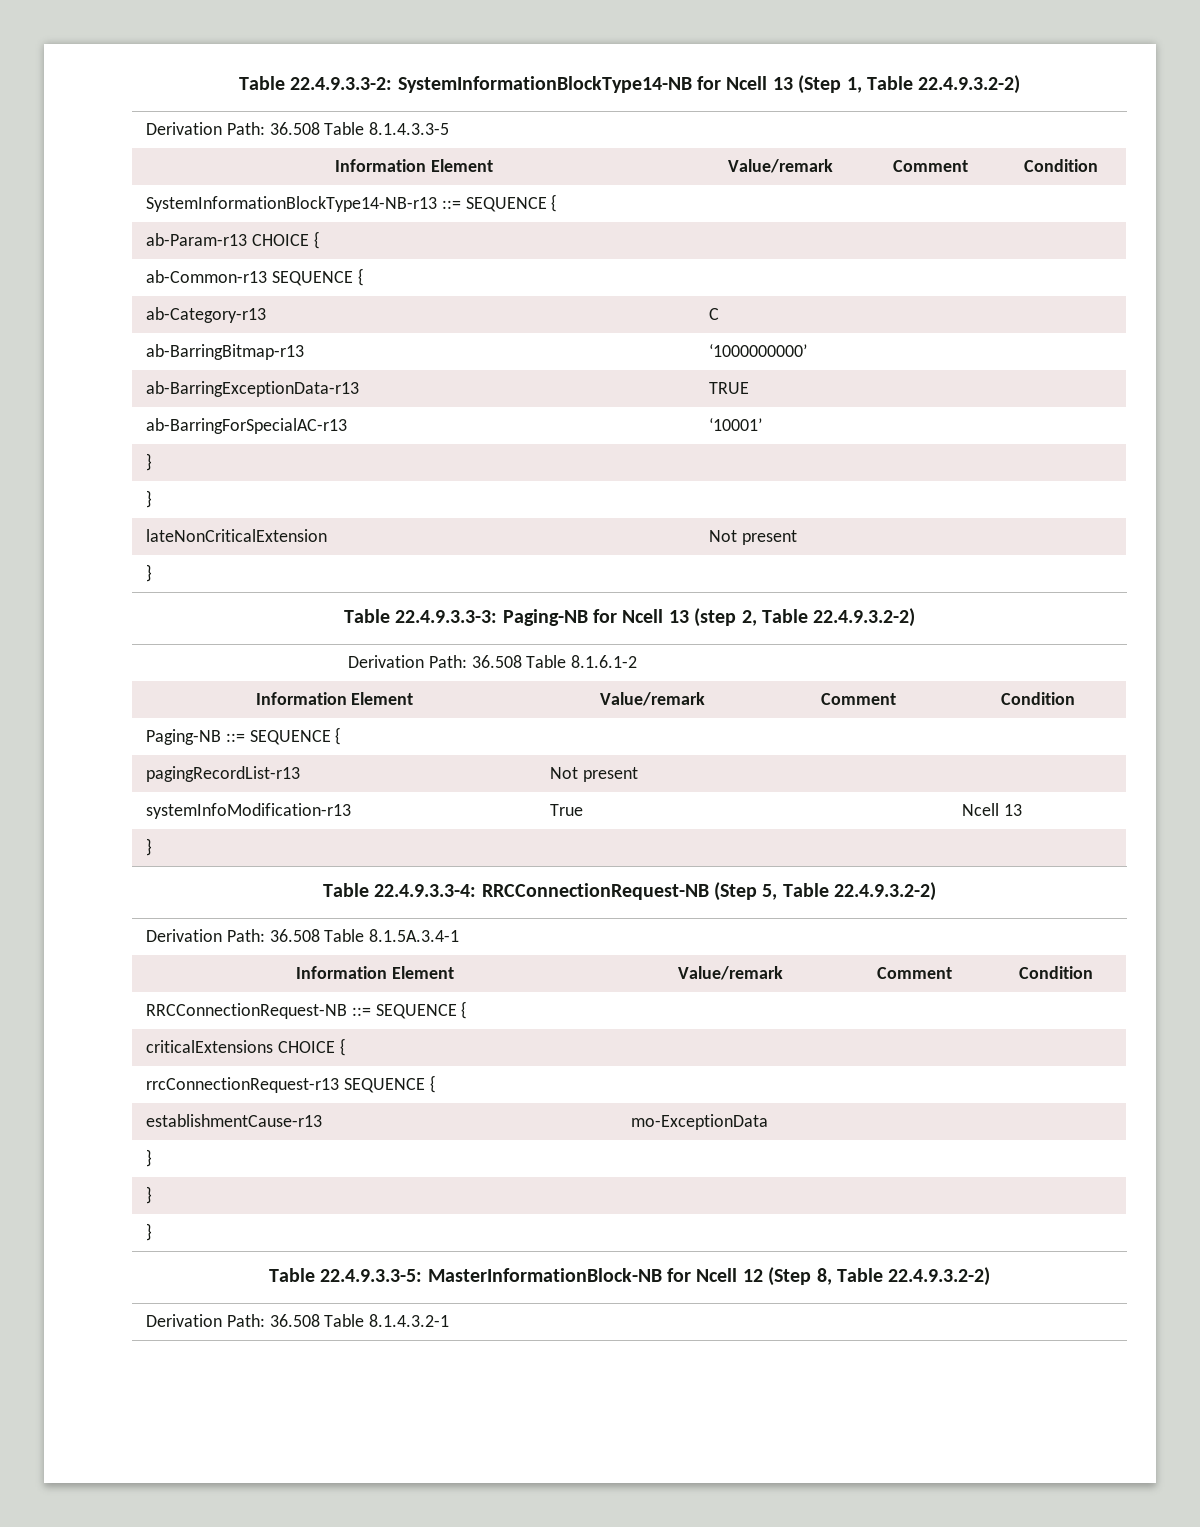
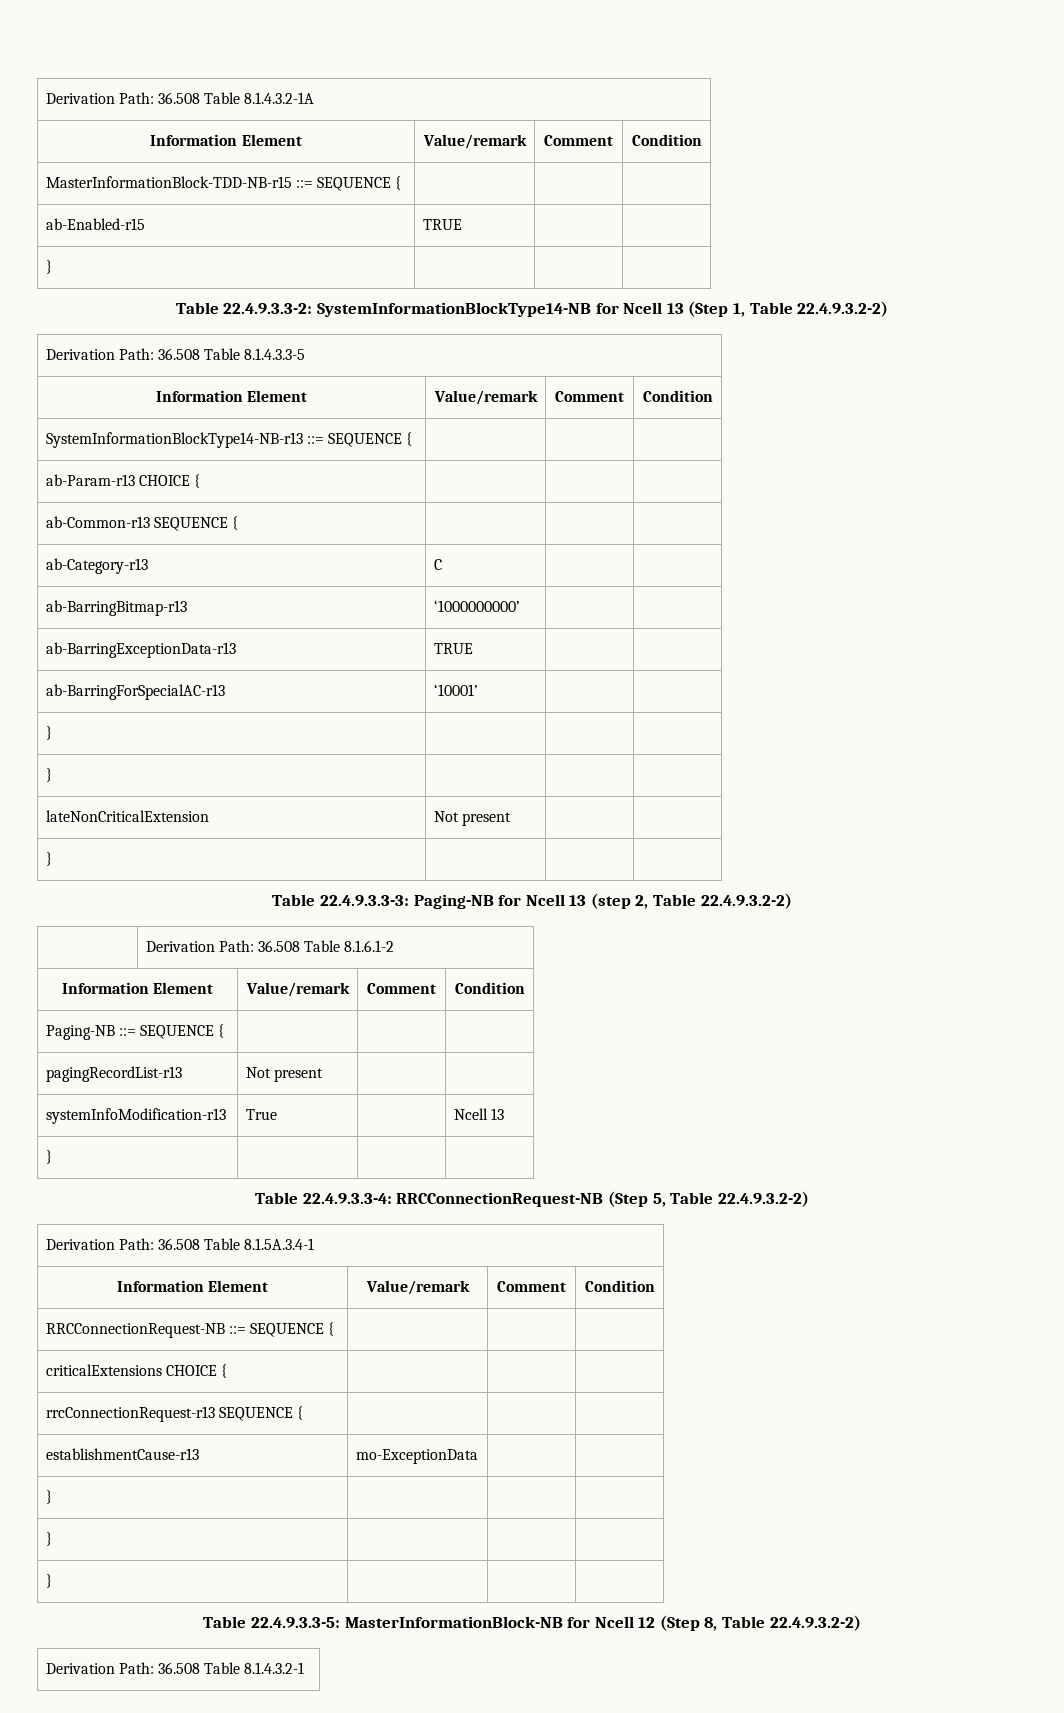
(238, 83) none -> [45,92,315,104] [150,134,302,146] [422,134,527,149] [544,135,613,146] [631,134,702,146] [45,176,402,191] [45,218,145,230] [422,219,462,230] [45,260,52,274] Derivation Path: 36.508 Table 8.1.4.3.2-1A // Information Element | Value/remark | Comment | Condition // MasterInformationBlock-TDD-NB-r15 ::= SEQUENCE { | | | // ab-Enabled-r15 | TRUE | | // } | | | //

